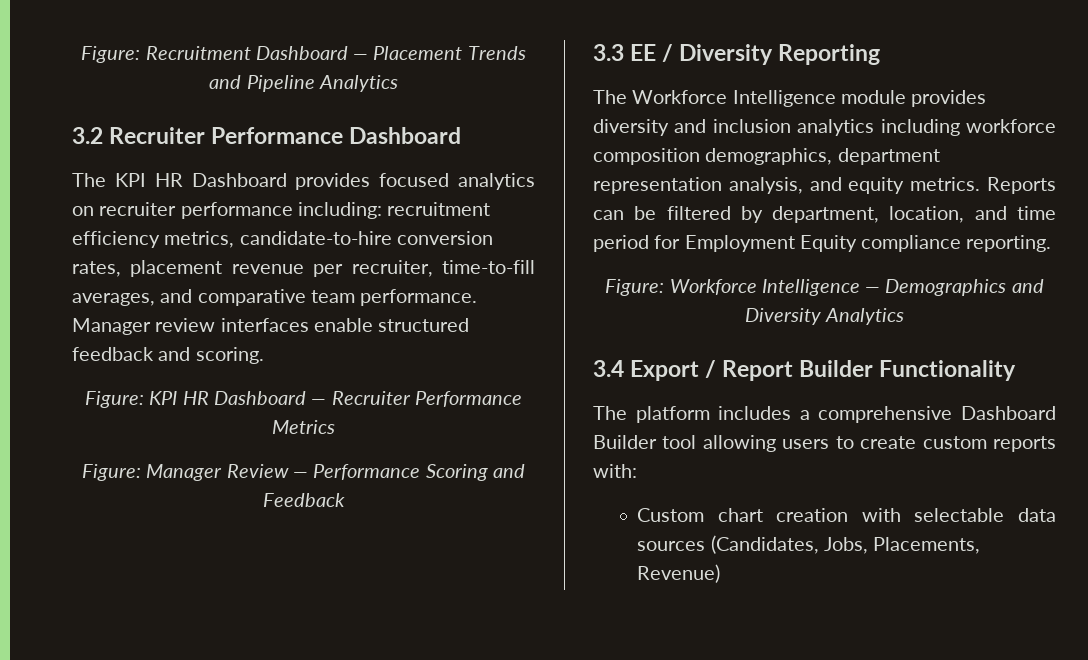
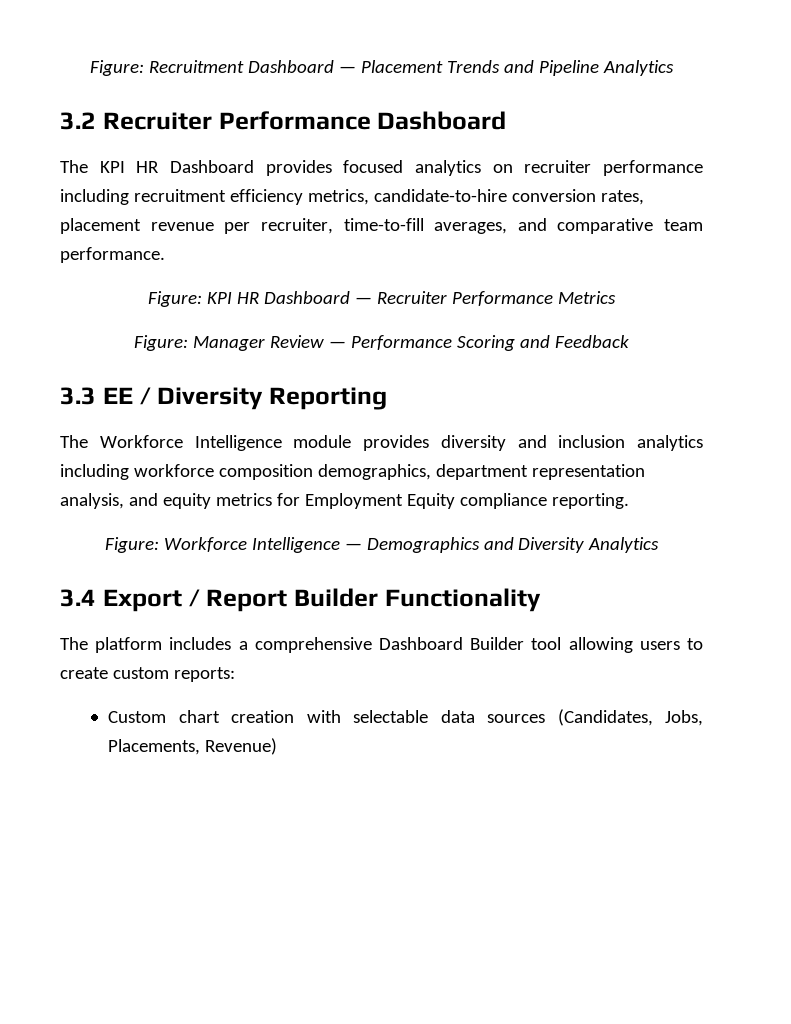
[297,202,382,219] including: -> [60,189,129,205] including
[72,318,470,335] [72,347,264,364] Manager review interfaces enable structured feedback and scoring. -> (165, 255) none
[910,177,1056,194] [593,206,1056,223] [593,235,649,252] metrics. Reports can be filtered by department, location, and time period -> [215,493,272,506] metrics
[993,436,1056,452] [593,464,637,478] reports with: -> [173,667,235,682] reports:

